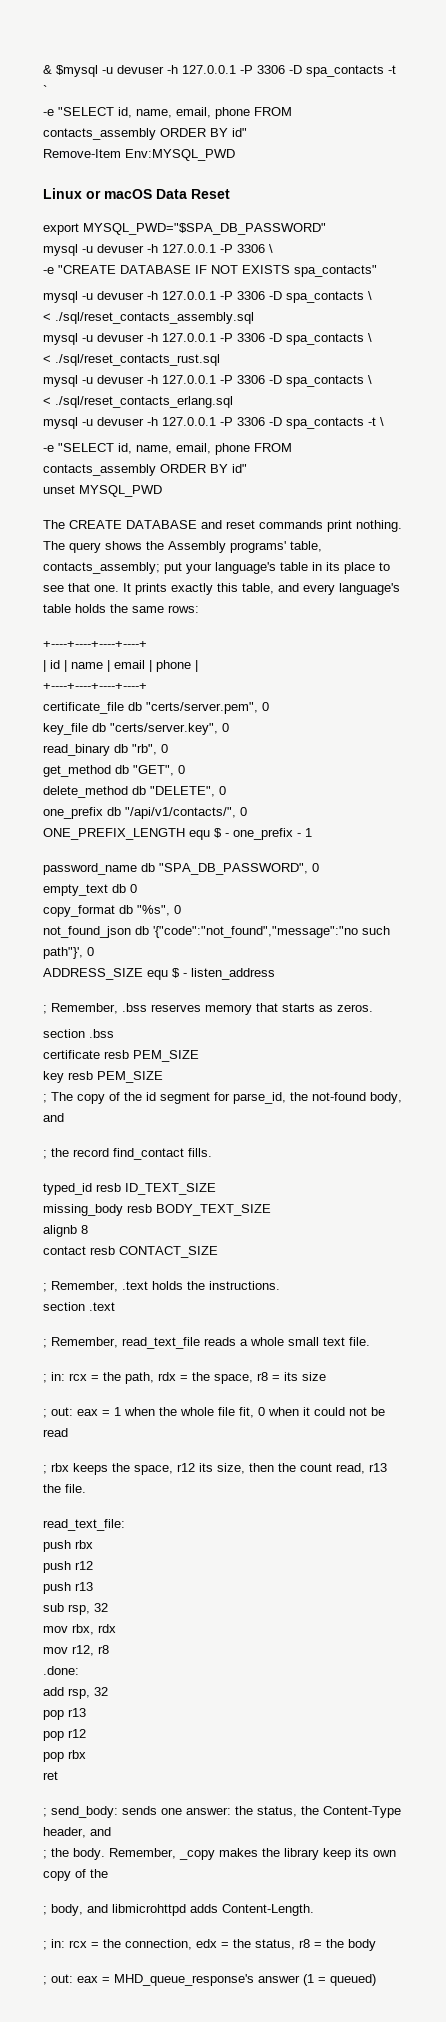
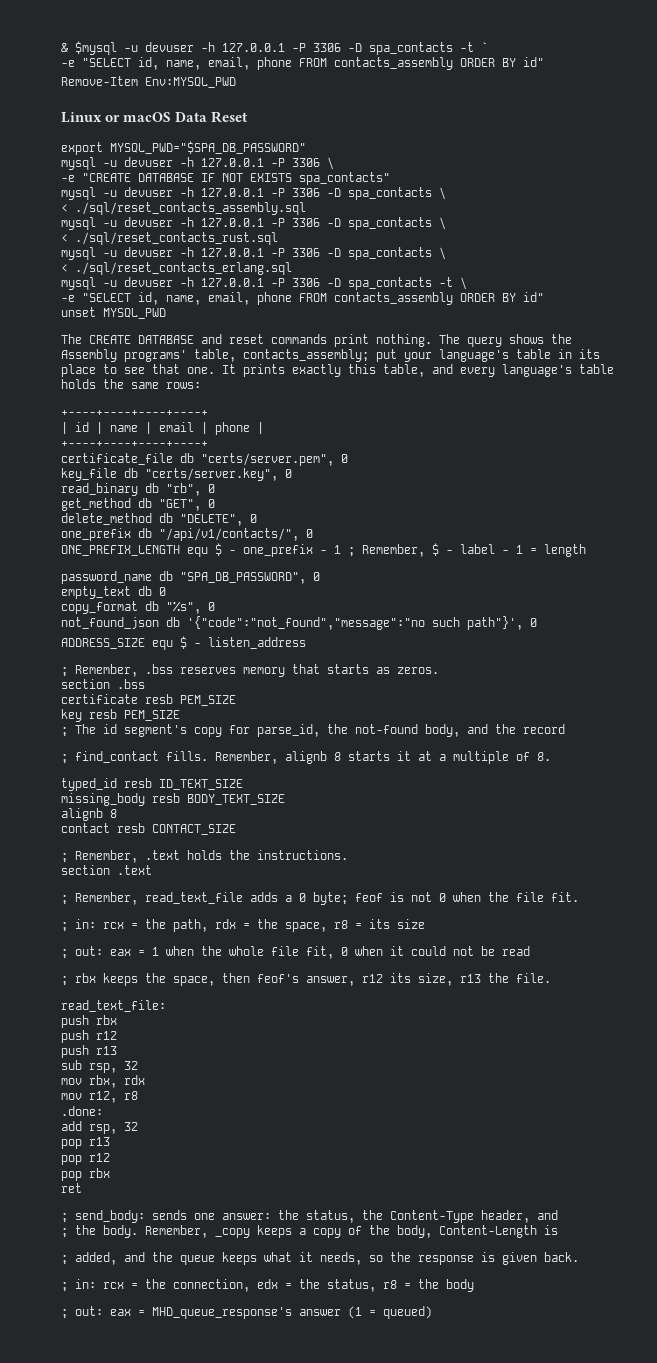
(312, 832) none -> [348,543,586,557] ; Remember, $ - label - 1 = length
[77,1092,210,1104] copy of the id segment -> [103,724,222,737] id segment's copy
[43,1148,109,1159] // ; the record -> [495,724,565,734] [61,754,68,764] the record // ;
(212, 1152) none -> [215,751,551,764] Remember, alignb 8 starts it at a multiple of 8.
[204,1337,370,1346] reads a whole small text file. -> [250,892,579,905] adds a 0 byte; feof is not 0 when the file fit.
[177,1463,365,1474] r12 its size, then the count read, -> [222,973,453,986] then feof's answer, r12 its size,
[219,1848,396,1860] [43,1869,108,1881] [43,1904,314,1916] makes the library keep its own copy of the // ; body, and libmicrohttpd adds Content-Length. -> [257,1225,558,1238] [61,1252,579,1265] keeps a copy of the body, Content-Length is // ; added, and the queue keeps what it needs, so the response is given back.

